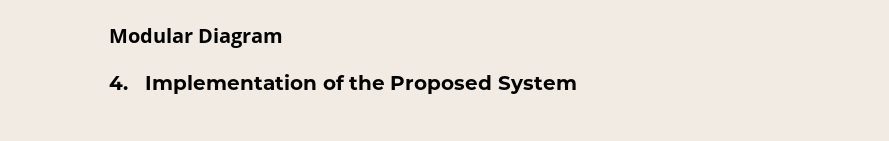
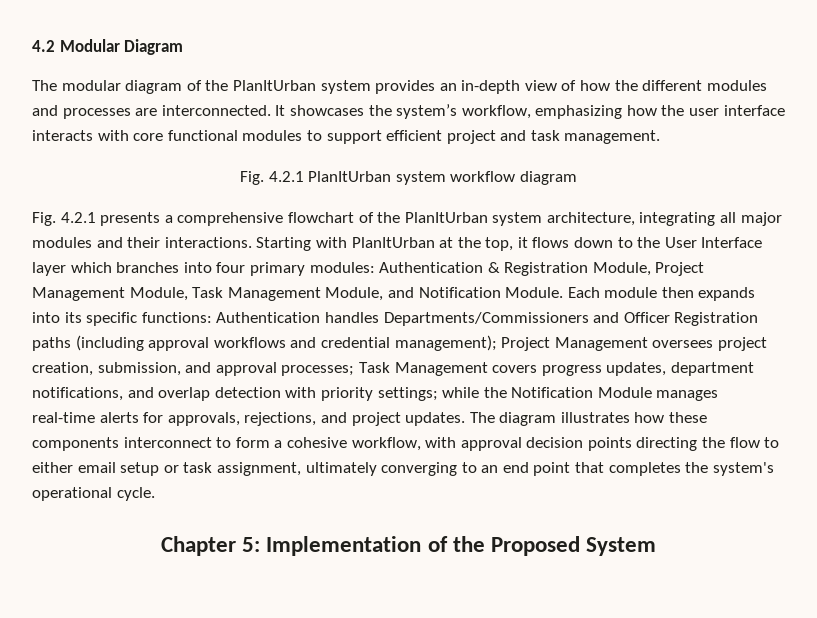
(109, 35) none -> [32,40,55,52] 4.2
[109,76,128,90] 4. -> [32,80,767,94] [32,104,785,119] [32,130,661,144] [240,171,577,185] [32,212,782,226] [32,237,763,251] [32,262,705,276] [32,287,756,301] [32,312,759,326] [32,335,767,351] [32,362,754,376] [32,387,719,401] [32,412,708,426] [32,437,780,451] [32,462,774,476] [32,487,155,501] [160,536,261,556] The modular diagram of the PlanItUrban system provides an in-depth view of how the different modules and processes are interconnected. It showcases the system’s workflow, emphasizing how the user interface interacts with core functional modules to support efficient project and task management. // Fig. 4.2.1 PlanItUrban system workflow diagram // Fig. 4.2.1 presents a comprehensive flowchart of the PlanItUrban system architecture, integrating all major modules and their interactions. Starting with PlanItUrban at the top, it flows down to the User Interface layer which branches into four primary modules: Authentication & Registration Module, Project Management Module, Task Management Module, and Notification Module. Each module then expands into its specific functions: Authentication handles Departments/Commissioners and Officer Registration paths (including approval workflows and credential management); Project Management oversees project creation, submission, and approval processes; Task Management covers progress updates, department notifications, and overlap detection with priority settings; while the Notification Module manages real-time alerts for approvals, rejections, and project updates. The diagram illustrates how these components interconnect to form a cohesive workflow, with approval decision points directing the flow to either email setup or task assignment, ultimately converging to an end point that completes the system's operational cycle. // Chapter 5:

